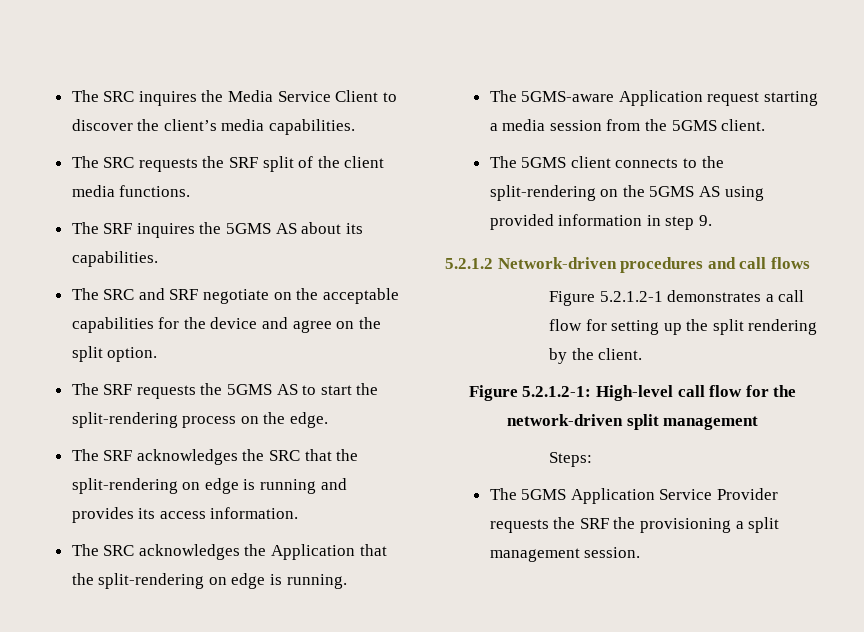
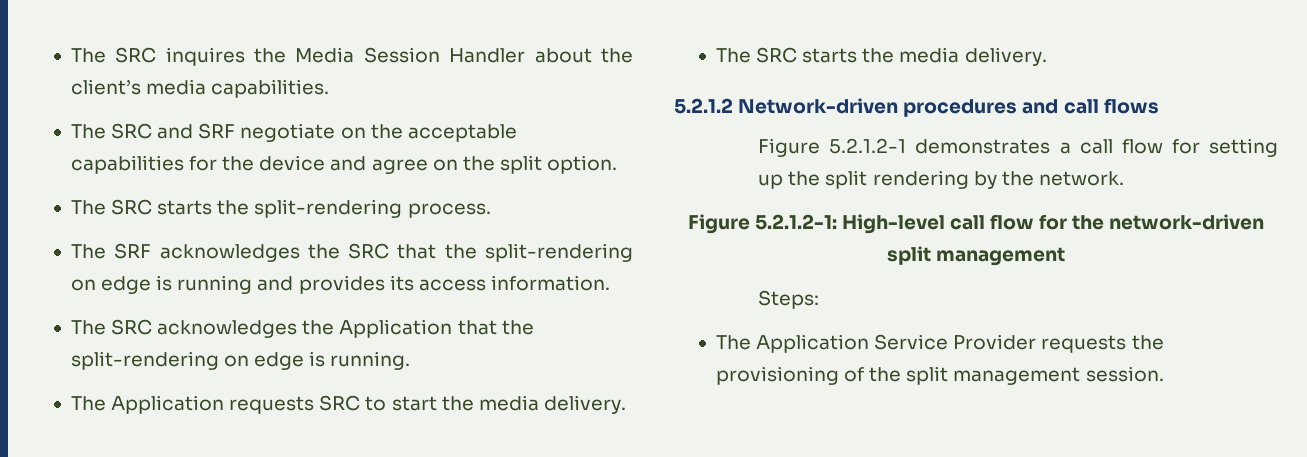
[277,90,397,102] [71,119,133,131] Service Client to discover -> [363,47,592,63] Session Handler about
[71,156,385,172] [71,185,191,197] [71,222,363,238] [71,251,158,267] // The SRC requests the SRF split of the client media functions. // The SRF inquires the 5GMS AS about its capabilities. -> (330, 88) none
[103,383,379,399] [71,412,329,428] SRF requests the 5GMS AS to start the split-rendering process on the edge. -> [111,199,491,218] SRC starts the split-rendering process.
[521,90,819,106] [489,119,766,131] [489,156,724,168] [489,185,764,201] [489,214,713,230] 5GMS-aware Application request starting a media session from the 5GMS client. // The 5GMS client connects to the split-rendering on the 5GMS AS using provided information in step 9. -> [111,395,626,414] [715,47,1047,66] Application requests SRC to start the media delivery. // The SRC starts the media delivery.
[598,348,643,360] client. -> [1039,171,1125,186] network.
[521,489,567,500] 5GMS -> (751, 342) none
[579,517,744,533] SRF the provisioning a -> [715,366,902,385] provisioning of the

